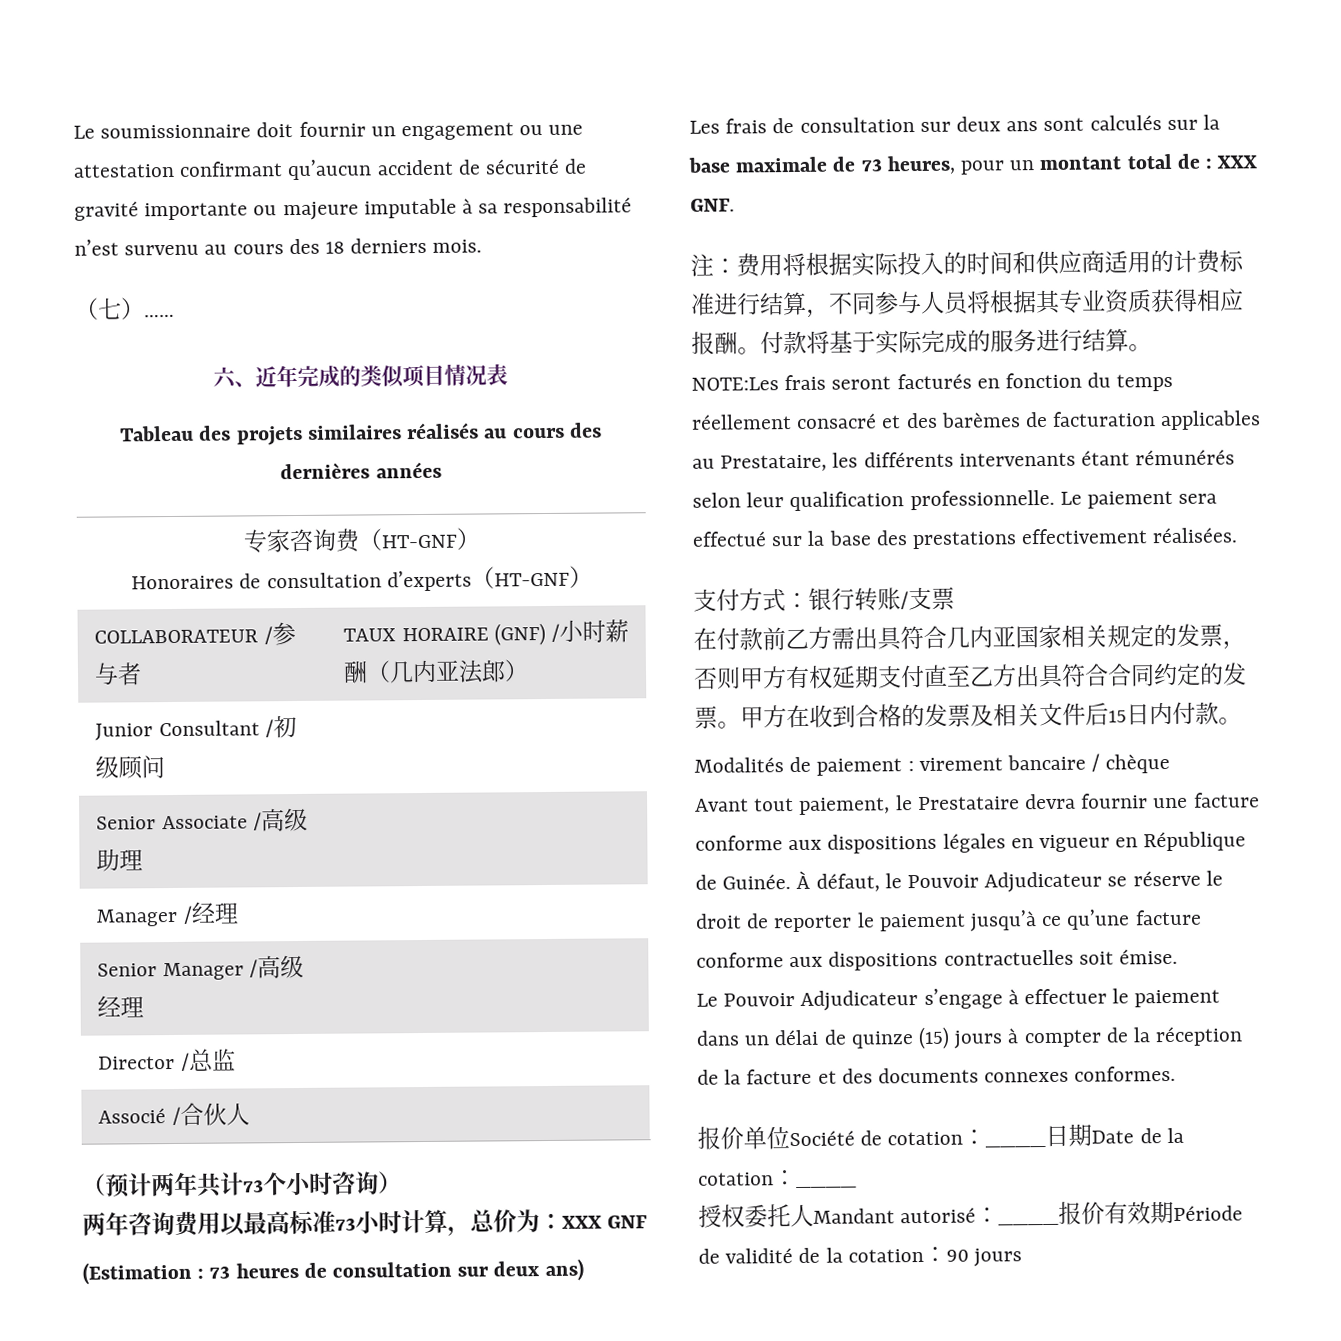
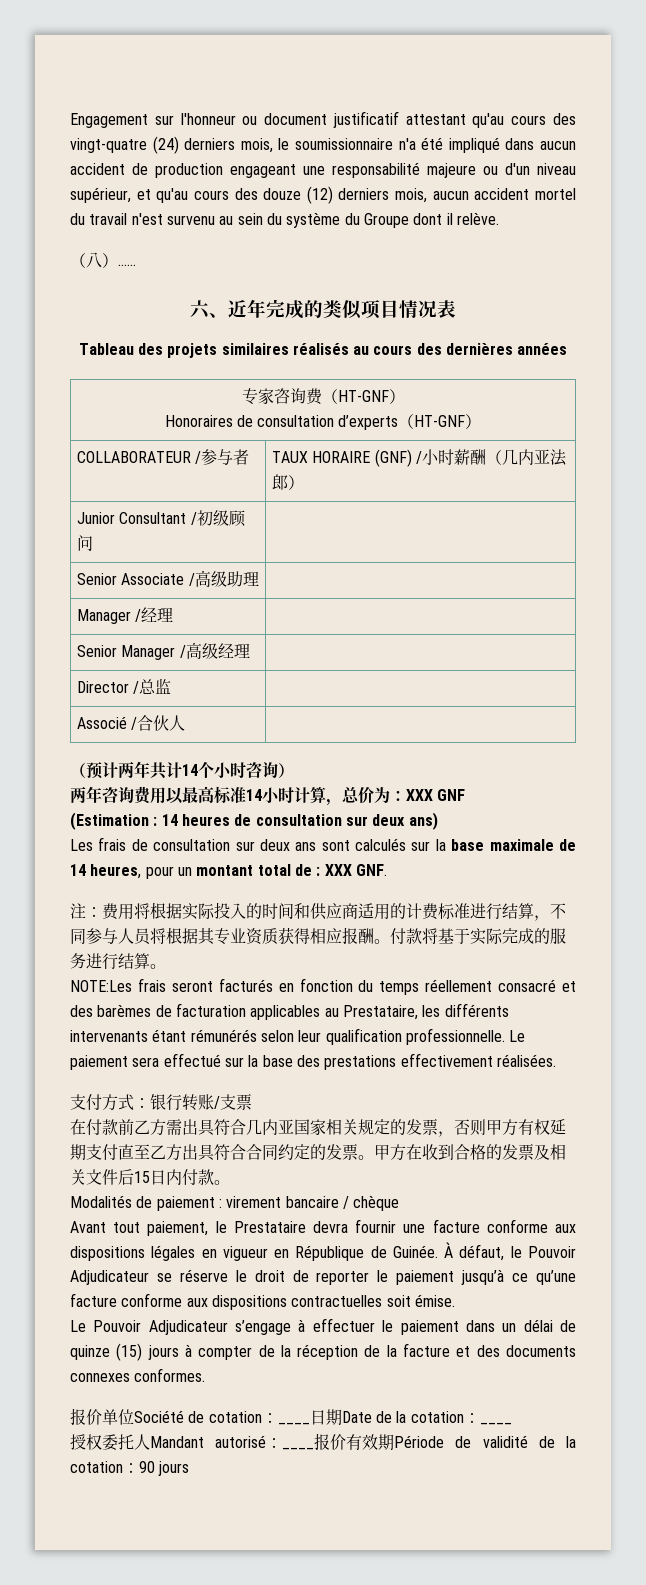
[73,121,584,141] [73,158,588,181] [74,197,633,221] [74,237,483,256] [74,297,122,320] Le soumissionnaire doit fournir un engagement ou une attestation confirmant qu’aucun accident de sécurité de gravité importante ou majeure imputable à sa responsabilité n’est survenu au cours des 18 derniers mois. // （七 -> [70,111,576,128] [70,136,577,154] [70,162,576,178] [70,186,576,204] [70,212,499,228] [70,252,102,268] Engagement sur l'honneur ou document justificatif attestant qu'au cours des vingt-quatre (24) derniers mois, le soumissionnaire n'a été impliqué dans aucun accident de production engageant une responsabilité majeure ou d'un niveau supérieur, et qu'au cours des douze (12) derniers mois, aucun accident mortel du travail n'est survenu au sein du système du Groupe dont il relève. // （八
[243,1180,264,1193] 73 -> [182,764,198,776] 14
[335,1218,356,1231] 73 -> [246,789,262,801] 14
[209,1266,231,1279] 73 -> [161,814,178,826] 14
[860,159,882,172] 73 -> [70,864,86,876] 14

